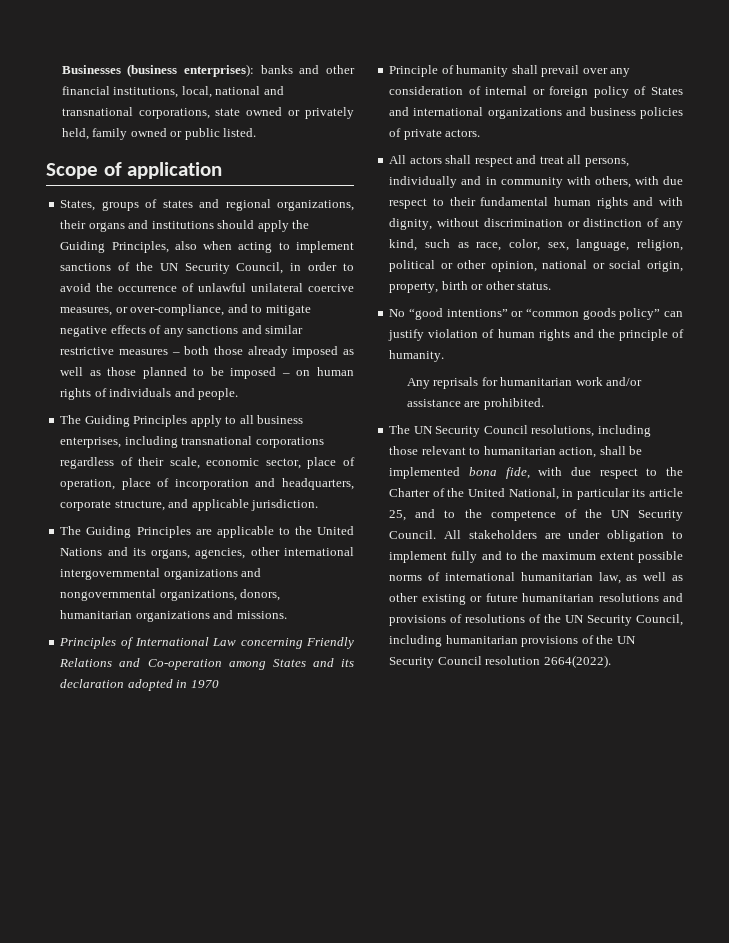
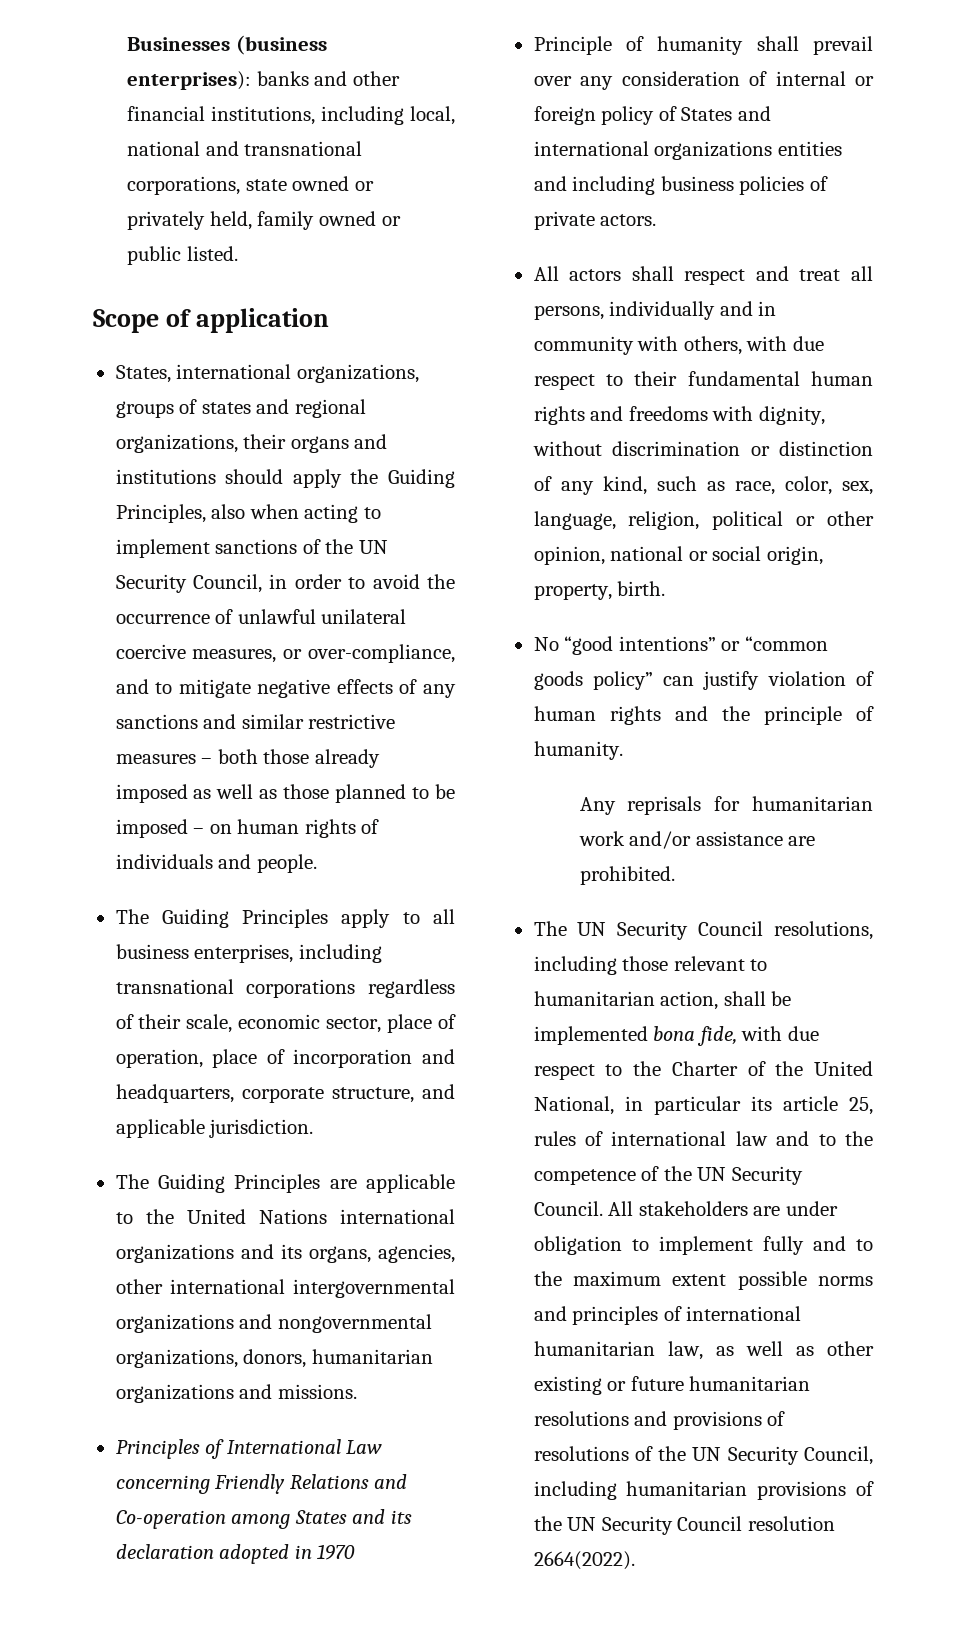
(179, 92) none -> [321,106,405,125] including
(96, 205) none -> [176,364,419,383] international organizations,
(103, 552) none -> [340,1209,455,1224] [115,1244,234,1263] international organizations
[565,107,586,116] and -> [777,141,842,156] [533,176,656,195] entities and including
(654, 201) none -> [628,406,708,421] freedoms
[441,281,552,290] birth or other status. -> [617,581,666,596] birth.
(407, 515) none -> [533,1131,768,1146] rules of international law
(423, 578) none -> [533,1306,659,1325] and principles

